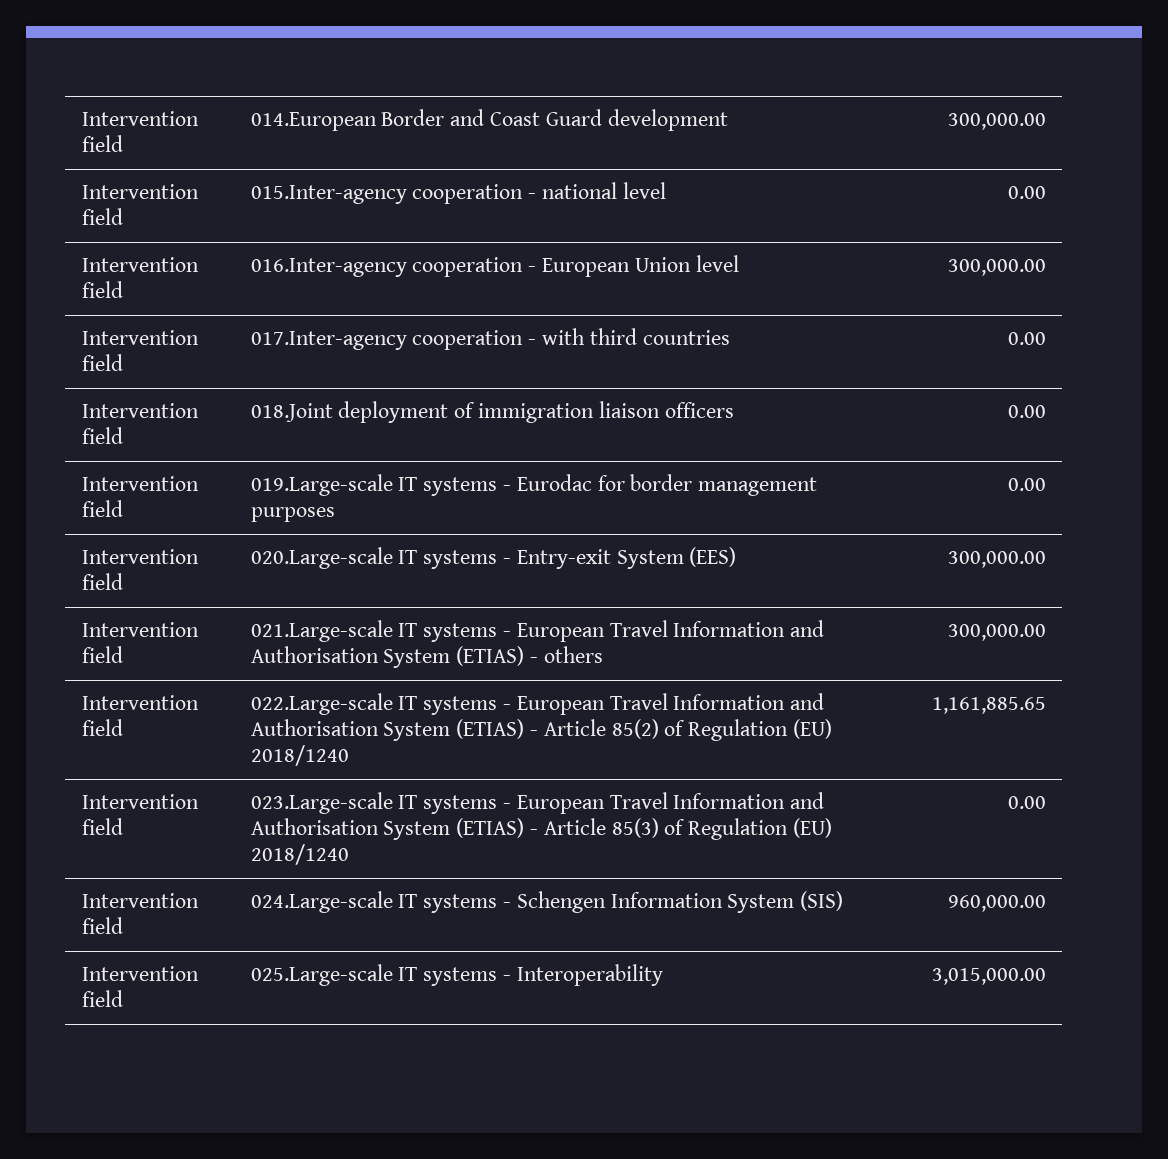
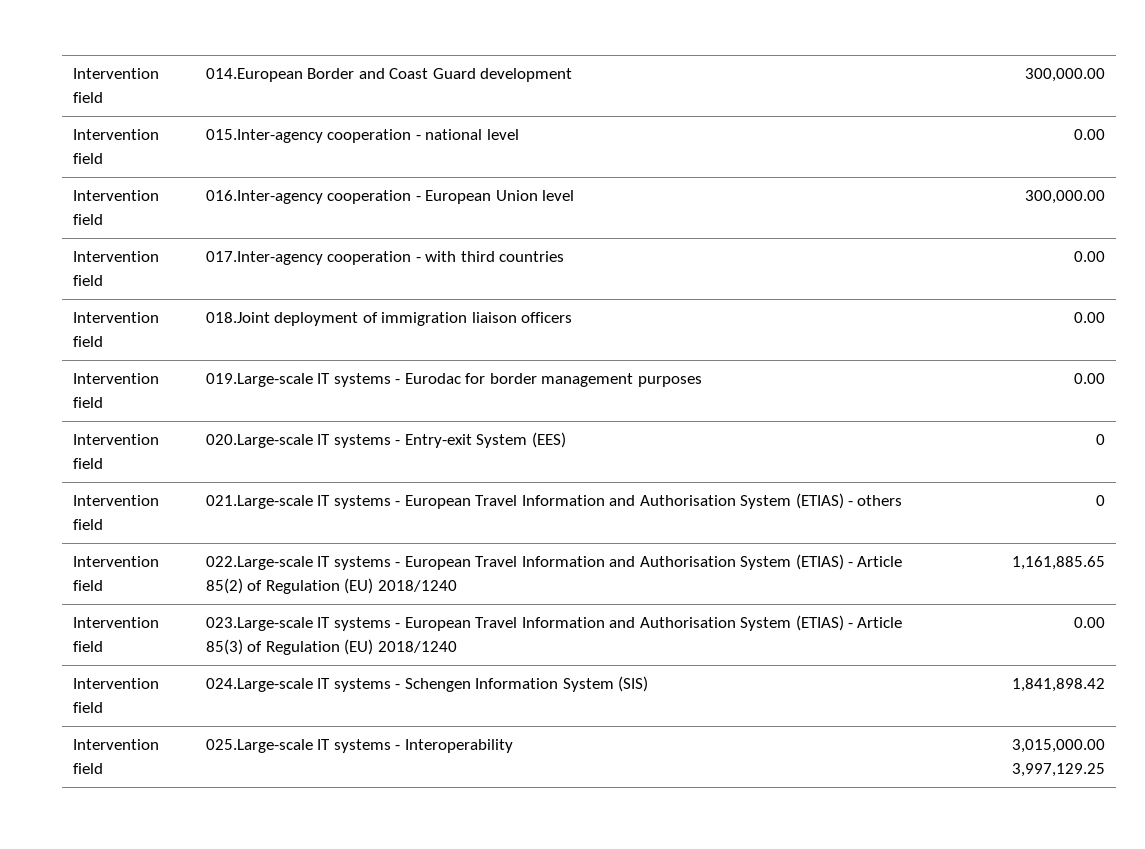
[947,551,1046,568] 300,000.00 -> [1095,434,1105,445] 0
[947,624,1046,641] 300,000.00 -> [1095,495,1105,506] 0
[947,895,1046,912] 960,000.00 -> [1011,678,1105,692] 1,841,898.42
(1046, 976) none -> [1011,763,1105,777] 3,997,129.25

